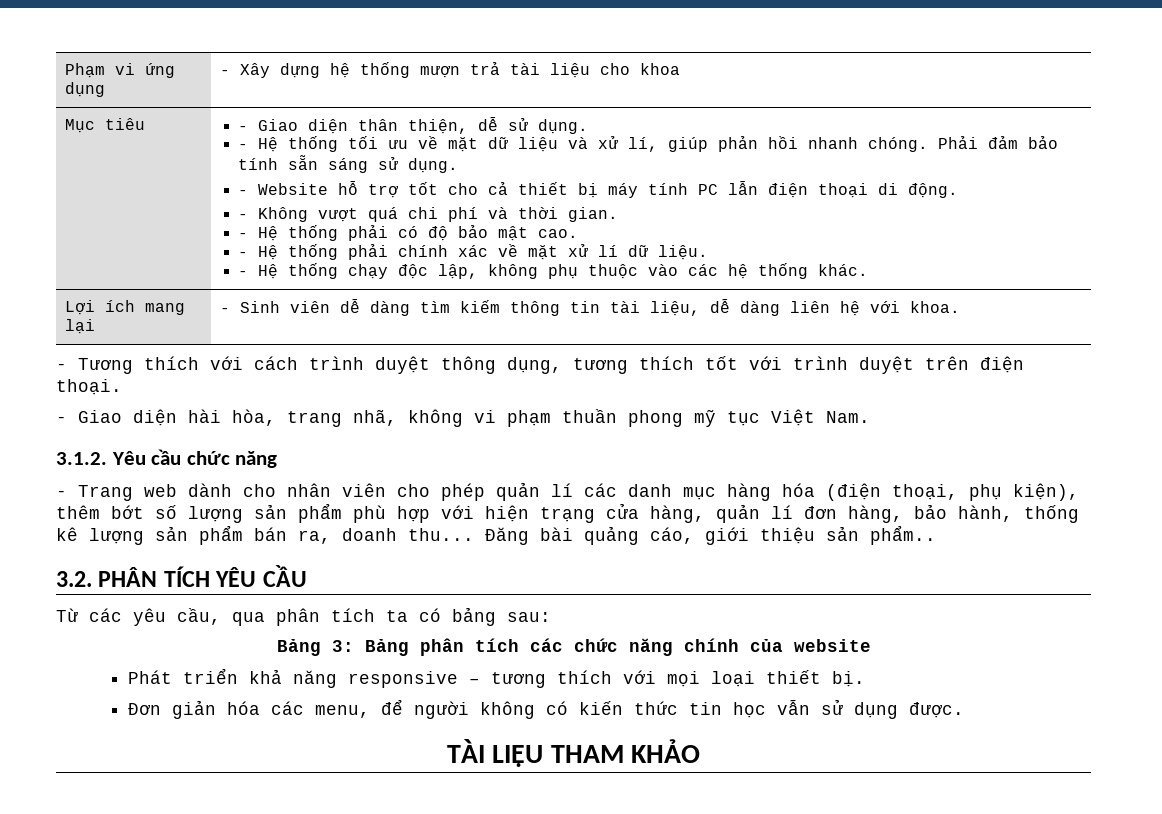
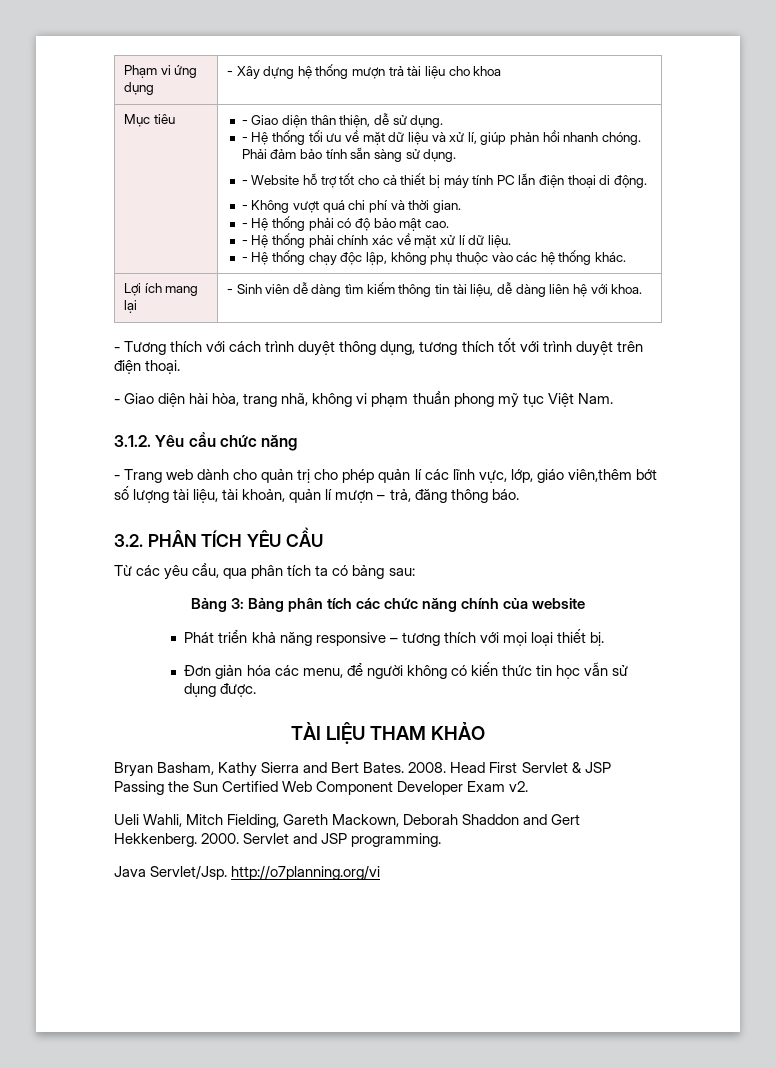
[328,158,369,173] sáng -> [373,149,402,162] sàng
[287,483,386,497] nhân viên -> [261,469,311,483] quản trị
[628,483,1079,501] [56,503,1079,523] [56,525,936,545] danh mục hàng hóa (điện thoại, phụ kiện), thêm bớt số lượng sản phẩm phù hợp với hiện trạng cửa hàng, quản lí đơn hàng, bảo hành, thống kê lượng sản phẩm bán ra, doanh thu... Đăng bài quảng cáo, giới thiệu sản phẩm.. -> [452,469,657,483] [114,486,519,503] lĩnh vực, lớp, giáo viên,thêm bớt số lượng tài liệu, tài khoản, quản lí mượn – trả, đăng thông báo.
(701, 751) none -> [114,762,611,777] [114,781,529,795] [114,814,581,828] [114,833,442,847] [114,865,381,880] // Bryan Basham, Kathy Sierra and Bert Bates. 2008. Head First Servlet & JSP Passing the Sun Certified Web Component Developer Exam v2. // Ueli Wahli, Mitch Fielding, Gareth Mackown, Deborah Shaddon and Gert Hekkenberg. 2000. Servlet and JSP programming. // Java Servlet/Jsp. http://o7planning.org/vi

